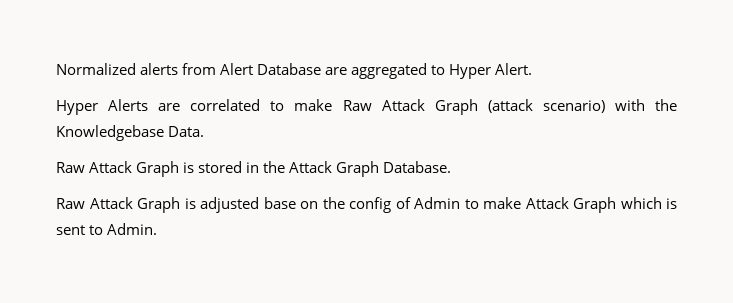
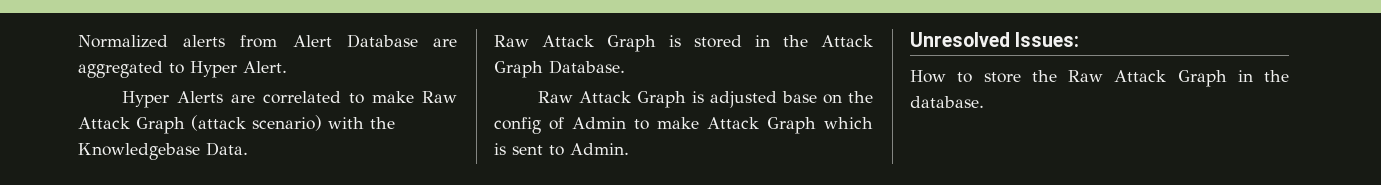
(158, 229) none -> [910,32,1080,47] [910,70,1289,87] [910,96,984,108] // Unresolved Issues: // How to store the Raw Attack Graph in the database.

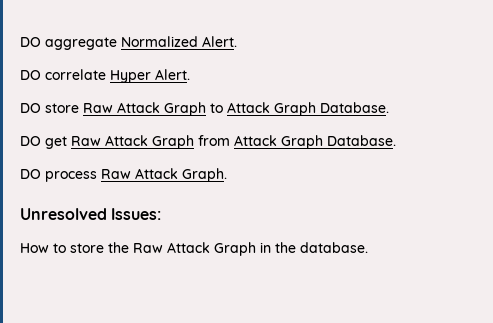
[78,34,457,48] [78,61,287,78] [121,91,457,108] [78,115,395,134] [78,142,248,160] [494,35,873,52] [494,60,625,78] [537,91,873,108] [494,117,873,134] [494,143,629,156] Normalized alerts from Alert Database are aggregated to Hyper Alert. // Hyper Alerts are correlated to make Raw Attack Graph (attack scenario) with the Knowledgebase Data. // Raw Attack Graph is stored in the Attack Graph Database. // Raw Attack Graph is adjusted base on the config of Admin to make Attack Graph which is sent to Admin. -> [20,36,237,50] [20,69,190,83] [20,102,389,116] [20,135,396,149] [20,168,227,182] DO aggregate Normalized Alert. // DO correlate Hyper Alert. // DO store Raw Attack Graph to Attack Graph Database. // DO get Raw Attack Graph from Attack Graph Database. // DO process Raw Attack Graph.

